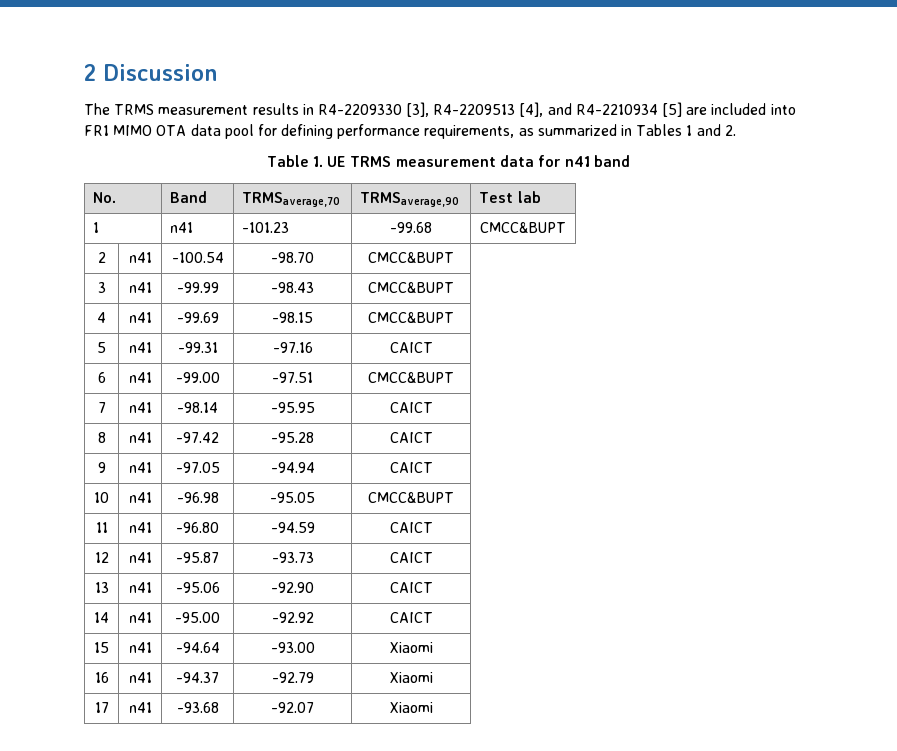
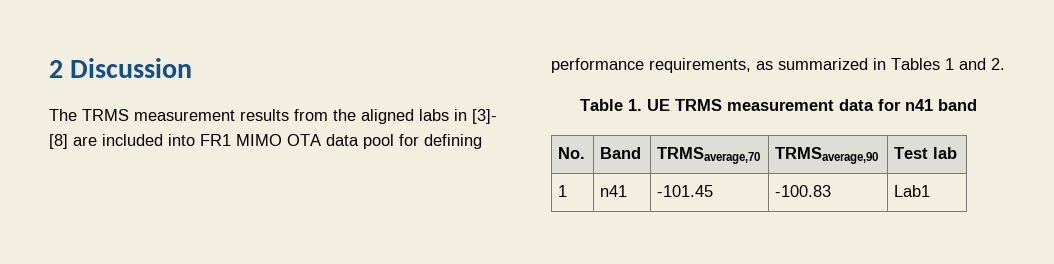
[302,102,683,117] in R4-2209330 [3], R4-2209513 [4], and R4-2210934 [5] -> [294,109,497,124] [49,134,68,149] from the aligned labs in [3]- [8]
[242,222,290,233] [390,222,432,233] [480,222,566,233] [97,252,106,263] [128,252,152,263] [171,252,224,263] [271,252,314,263] [368,252,454,263] [97,282,106,293] [128,282,152,293] [176,282,219,293] [271,282,314,293] [368,282,454,293] [97,312,106,323] [128,312,152,323] [176,312,219,323] [272,312,313,323] [368,312,454,323] [97,342,106,353] [128,342,152,353] [177,342,218,353] [272,342,313,353] [389,342,433,353] [97,372,106,383] [128,372,152,383] [175,372,220,383] [272,372,313,383] [368,372,454,383] [97,402,106,413] [128,402,152,413] [177,402,218,413] [270,402,315,413] [389,402,433,413] [97,432,106,443] [128,432,152,443] [176,432,219,443] [271,432,314,443] [389,432,433,443] [97,462,106,473] [128,462,152,473] [175,462,220,473] [270,462,315,473] [389,462,433,473] [94,492,109,503] [128,492,152,503] [176,492,219,503] [270,492,315,503] [368,492,454,503] [95,522,108,533] [128,522,152,533] [176,522,219,533] [270,522,315,533] [389,522,433,533] [94,552,109,563] [128,552,152,563] [176,552,219,563] [271,552,314,563] [389,552,433,563] [94,582,109,593] [128,582,152,593] [175,582,220,593] [271,582,314,593] [389,582,433,593] [94,612,109,623] [128,612,152,623] [175,612,220,623] [271,612,314,623] [389,612,433,623] [94,642,109,653] [128,642,152,653] [175,642,220,653] [270,642,315,653] [389,642,433,653] [94,672,109,683] [128,672,152,683] [176,672,219,683] [271,672,314,683] [389,672,433,683] [94,702,109,713] [128,702,152,713] [176,702,219,713] [271,702,314,713] [389,702,433,713] -101.23 | -99.68 | CMCC&BUPT // 2 | n41 | -100.54 | -98.70 | CMCC&BUPT // 3 | n41 | -99.99 | -98.43 | CMCC&BUPT // 4 | n41 | -99.69 | -98.15 | CMCC&BUPT // 5 | n41 | -99.31 | -97.16 | CAICT // 6 | n41 | -99.00 | -97.51 | CMCC&BUPT // 7 | n41 | -98.14 | -95.95 | CAICT // 8 | n41 | -97.42 | -95.28 | CAICT // 9 | n41 | -97.05 | -94.94 | CAICT // 10 | n41 | -96.98 | -95.05 | CMCC&BUPT // 11 | n41 | -96.80 | -94.59 | CAICT // 12 | n41 | -95.87 | -93.73 | CAICT // 13 | n41 | -95.06 | -92.90 | CAICT // 14 | n41 | -95.00 | -92.92 | CAICT // 15 | n41 | -94.64 | -93.00 | Xiaomi // 16 | n41 | -94.37 | -92.79 | Xiaomi // 17 | n41 | -93.68 | -92.07 | Xiaomi -> [657,185,714,197] [775,185,832,197] [894,185,931,197] -101.45 | -100.83 | Lab1

